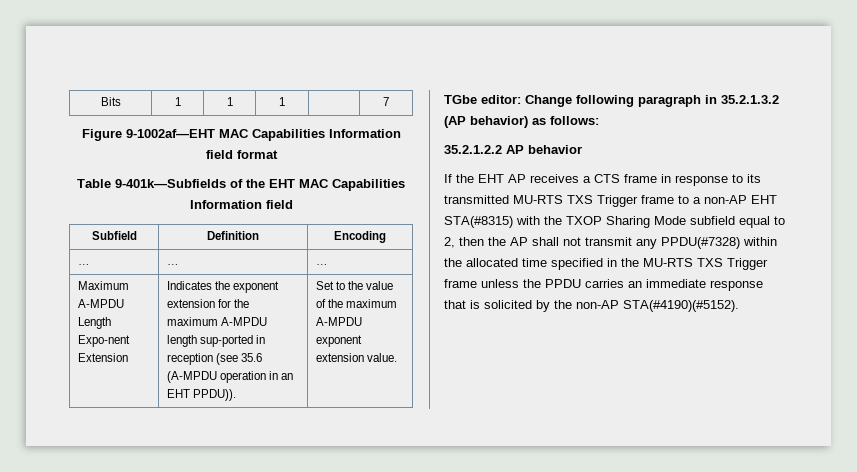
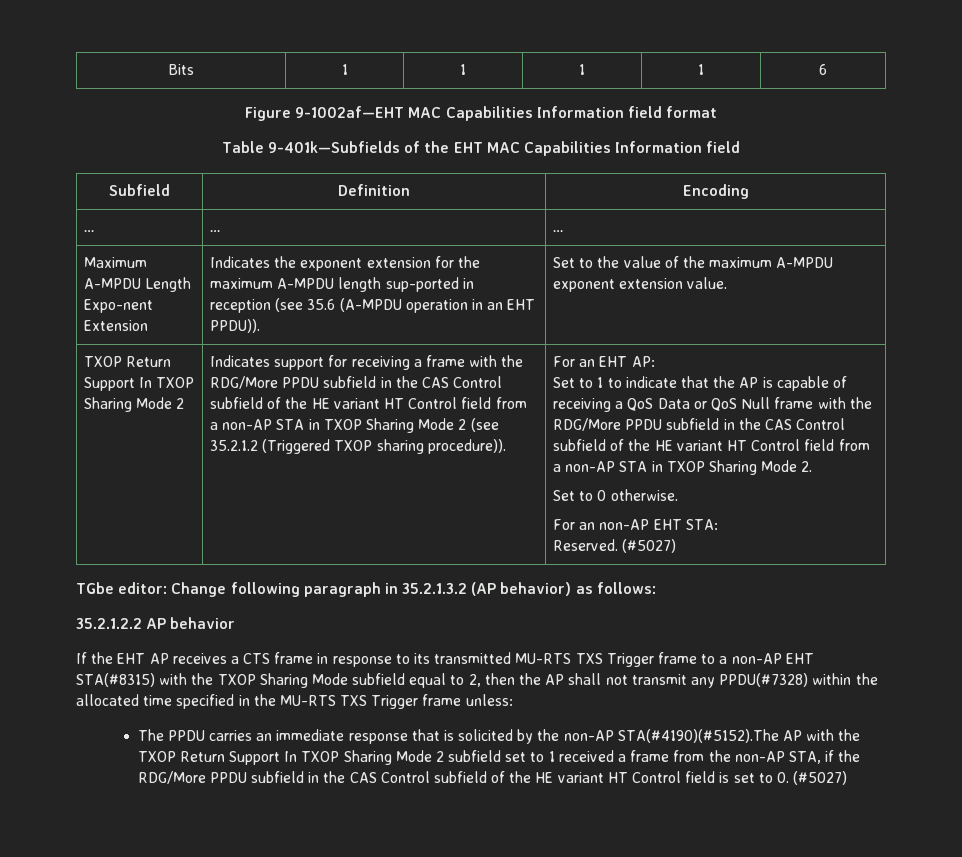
[383,97,389,106] | 7 -> [698,64,704,75] [819,64,827,75] 1 | 6
(397, 357) none -> [84,356,172,367] [84,377,195,391] [84,397,185,412] [210,355,524,370] [210,376,503,389] [210,397,527,409] [210,418,499,433] [210,439,506,454] [553,356,655,367] [553,376,847,391] [553,397,872,412] [553,418,846,431] [553,439,870,451] [553,460,813,475] [553,489,678,501] [553,519,718,530] [553,539,677,553] // TXOP Return Support In TXOP Sharing Mode 2 | Indicates support for receiving a frame with the RDG/More PPDU subfield in the CAS Control subfield of the HE variant HT Control field from a non-AP STA in TXOP Sharing Mode 2 (see 35.2.1.2 (Triggered TXOP sharing procedure)). | For an EHT AP: // Set to 1 to indicate that the AP is capable of receiving a QoS Data or QoS Null frame with the RDG/More PPDU subfield in the CAS Control subfield of the HE variant HT Control field from a non-AP STA in TXOP Sharing Mode 2. // Set to 0 otherwise. // For an non-AP EHT STA: // Reserved. (#5027)
[481,279,541,288] unless the -> [465,694,513,706] [137,729,164,741] unless: // The
[623,300,739,312] STA(#4190)(#5152). -> [617,729,861,743] [137,750,861,765] [137,771,848,785] STA(#4190)(#5152).The AP with the TXOP Return Support In TXOP Sharing Mode 2 subfield set to 1 received a frame from the non-AP STA, if the RDG/More PPDU subfield in the CAS Control subfield of the HE variant HT Control field is set to 0. (#5027)

